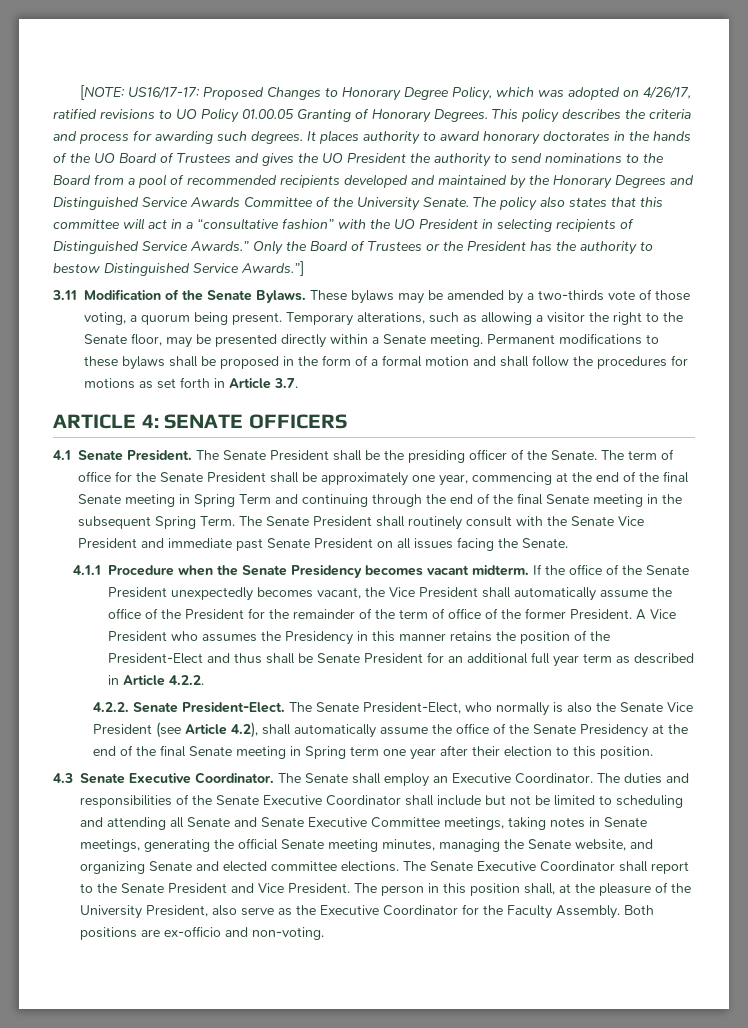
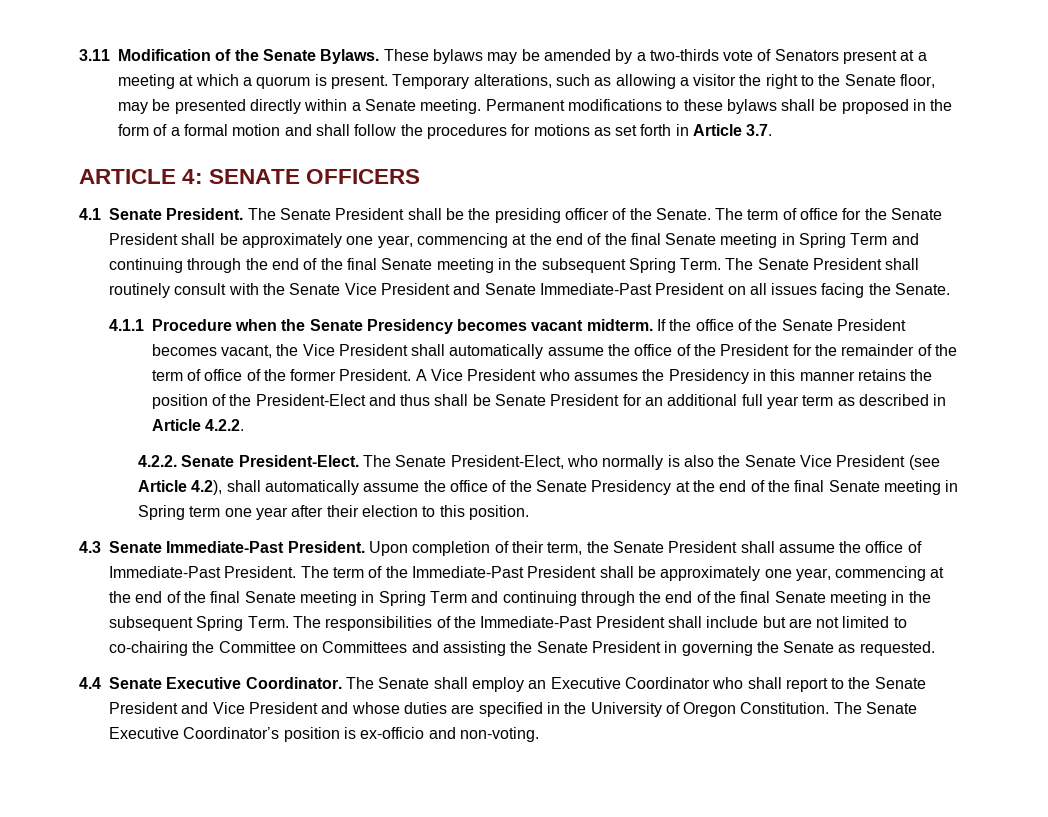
[80,85,692,101] [53,108,691,123] [53,130,691,145] [53,152,664,167] [53,174,694,189] [53,196,663,211] [53,218,634,232] [53,240,653,255] [53,261,304,276] [NOTE: US16/17-17: Proposed Changes to Honorary Degree Policy, which was adopted on 4/26/17, ratified revisions to UO Policy 01.00.05 Granting of Honorary Degrees. This policy describes the criteria and process for awarding such degrees. It places authority to award honorary doctorates in the hands of the UO Board of Trustees and gives the UO President the authority to send nominations to the Board from a pool of recommended recipients developed and maintained by the Honorary Degrees and Distinguished Service Awards Committee of the University Senate. The policy also states that this committee will act in a “consultative fashion” with the UO President in selecting recipients of Distinguished Service Awards.” Only the Board of Trustees or the President has the authority to bestow Distinguished Service Awards.”] // -> (79, 55) none
[655,290,690,301] [84,312,126,325] those voting, -> [774,49,927,64] [118,74,239,89] Senators present at a meeting at which
[194,312,228,325] being -> [314,74,327,86] is
[168,538,310,551] immediate past Senate -> [484,283,652,295] Senate Immediate-Past
[171,587,254,601] unexpectedly -> (907, 325) none
(125, 778) none -> [166,541,922,556] [109,566,945,581] [109,591,931,606] [109,616,907,631] [109,641,935,656] [79,677,162,689] Immediate-Past President. Upon completion of their term, the Senate President shall assume the office of Immediate-Past President. The term of the Immediate-Past President shall be approximately one year, commencing at the end of the final Senate meeting in Spring Term and continuing through the end of the final Senate meeting in the subsequent Spring Term. The responsibilities of the Immediate-Past President shall include but are not limited to co-chairing the Committee on Committees and assisting the Senate President in governing the Senate as requested. // 4.4 Senate
[515,773,689,784] [80,794,683,808] [80,817,647,830] [80,838,653,852] [80,861,615,874] Coordinator. The duties and responsibilities of the Senate Executive Coordinator shall include but not be limited to scheduling and attending all Senate and Senate Executive Committee meetings, taking notes in Senate meetings, generating the official Senate meeting minutes, managing the Senate website, and organizing Senate and elected committee elections. The Senate Executive Coordinator -> [624,677,744,689] Coordinator who
[288,882,691,896] [80,904,654,919] [80,927,160,940] President. The person in this position shall, at the pleasure of the University President, also serve as the Executive Coordinator for the Faculty Assembly. Both positions are -> [248,702,918,717] [109,727,356,742] President and whose duties are specified in the University of Oregon Constitution. The Senate Executive Coordinator’s position is

